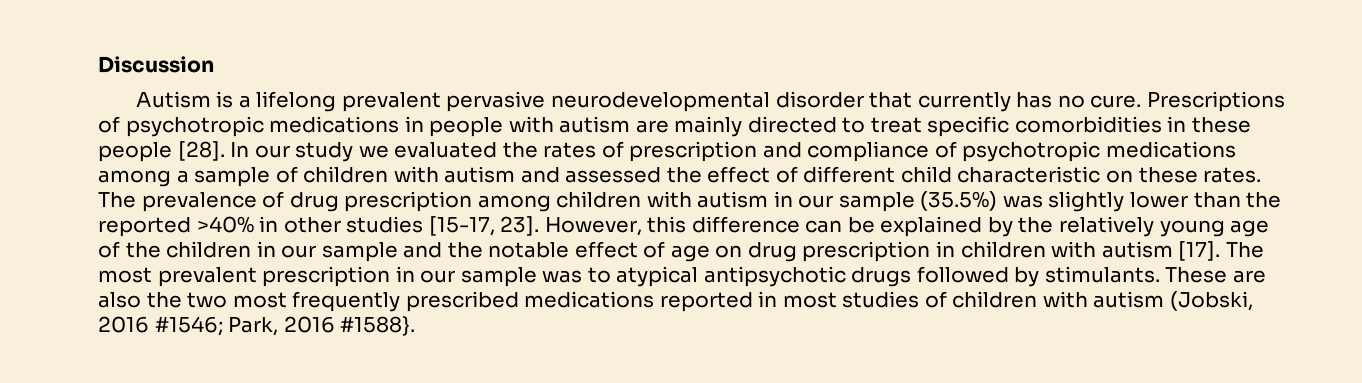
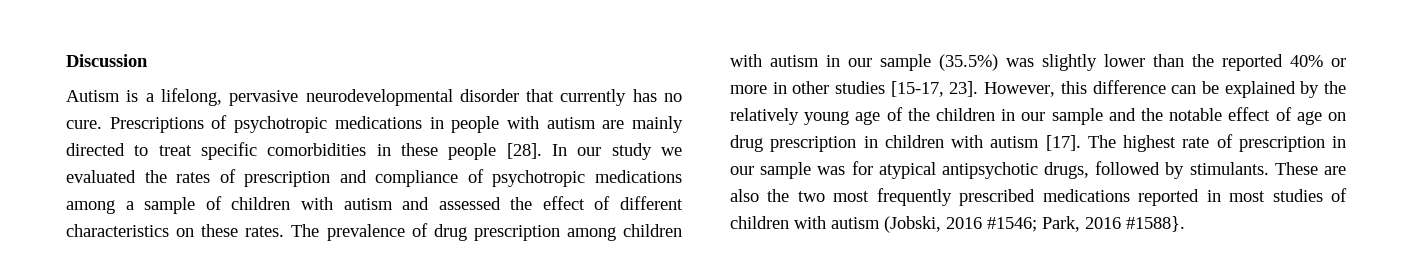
[256,91,441,112] lifelong prevalent -> [160,88,222,106] lifelong,
[900,166,1101,183] child characteristic -> [66,224,169,237] characteristics
[196,216,254,233] >40% -> [1290,55,1346,67] [730,85,767,94] 40% or more
[98,267,257,287] most prevalent -> [1123,134,1233,152] highest rate of
[587,267,611,283] to -> [851,161,873,175] for
[851,267,912,287] drugs -> [1044,162,1090,179] drugs,

